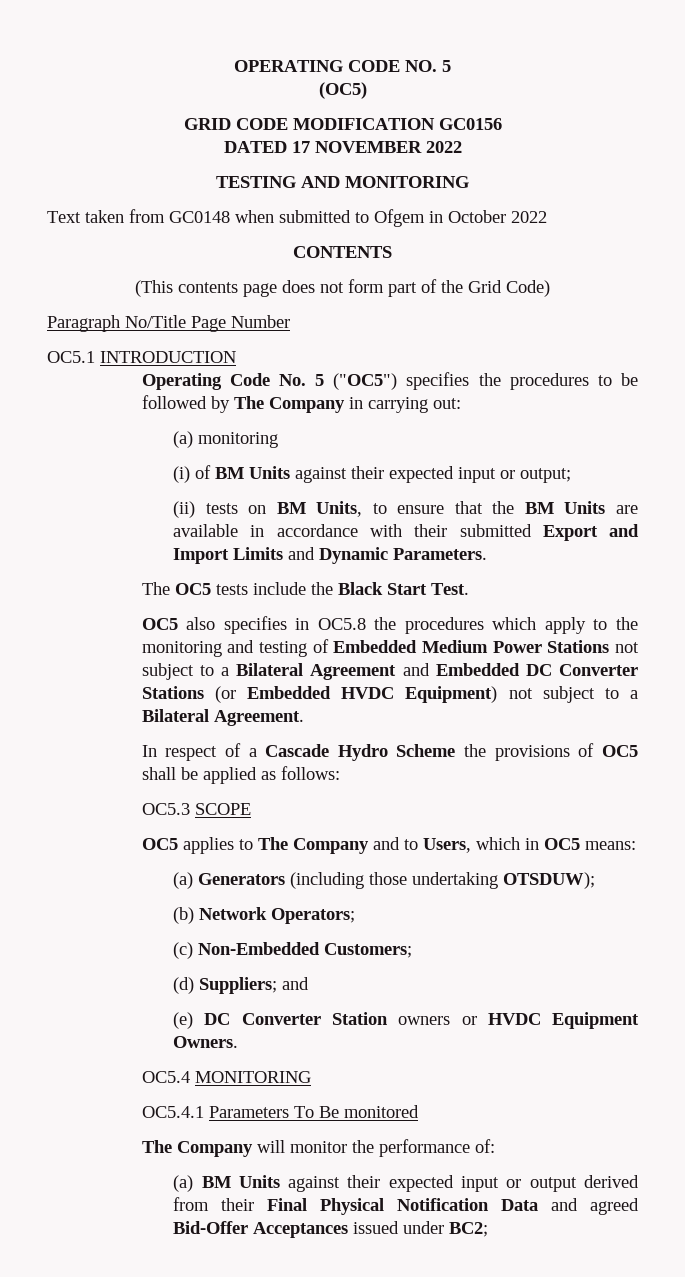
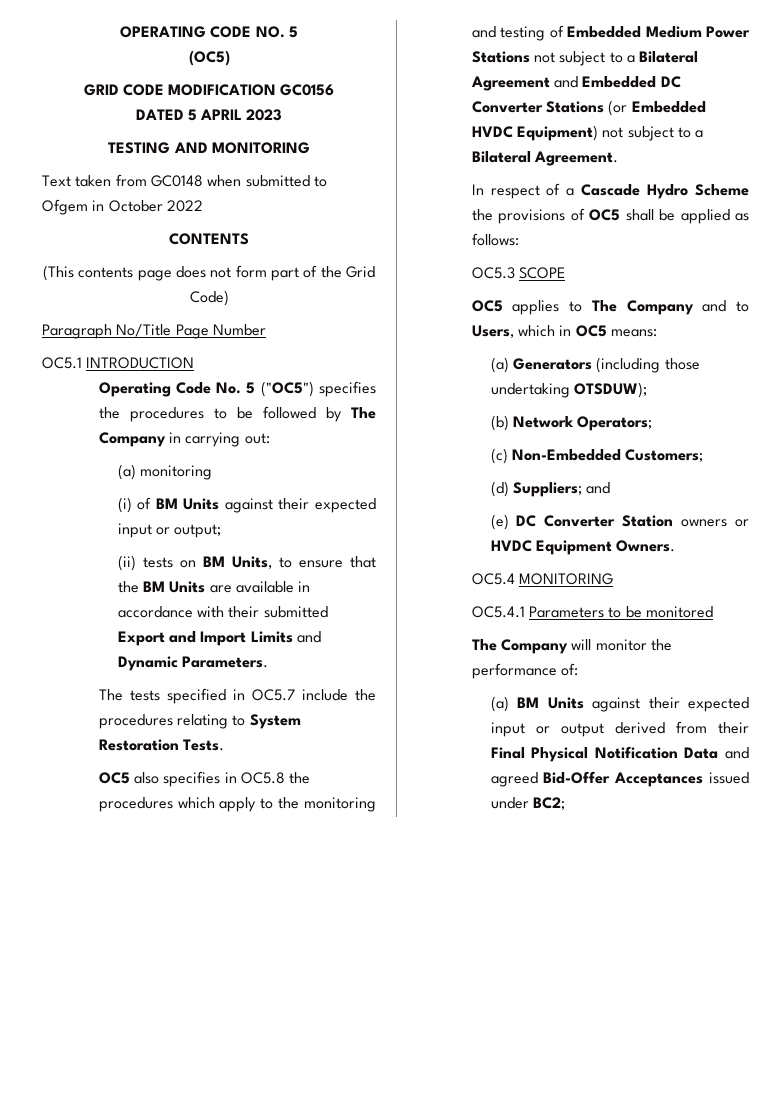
[291,141,462,153] 17 NOVEMBER 2022 -> [187,109,283,121] 5 APRIL 2023
[174,582,469,595] OC5 tests include the Black Start Test. -> [129,688,376,704] [98,714,301,729] [98,739,225,751] tests specified in OC5.7 include the procedures relating to System Restoration Tests.
[293,1106,339,1118] To Be -> [608,606,642,618] to be

